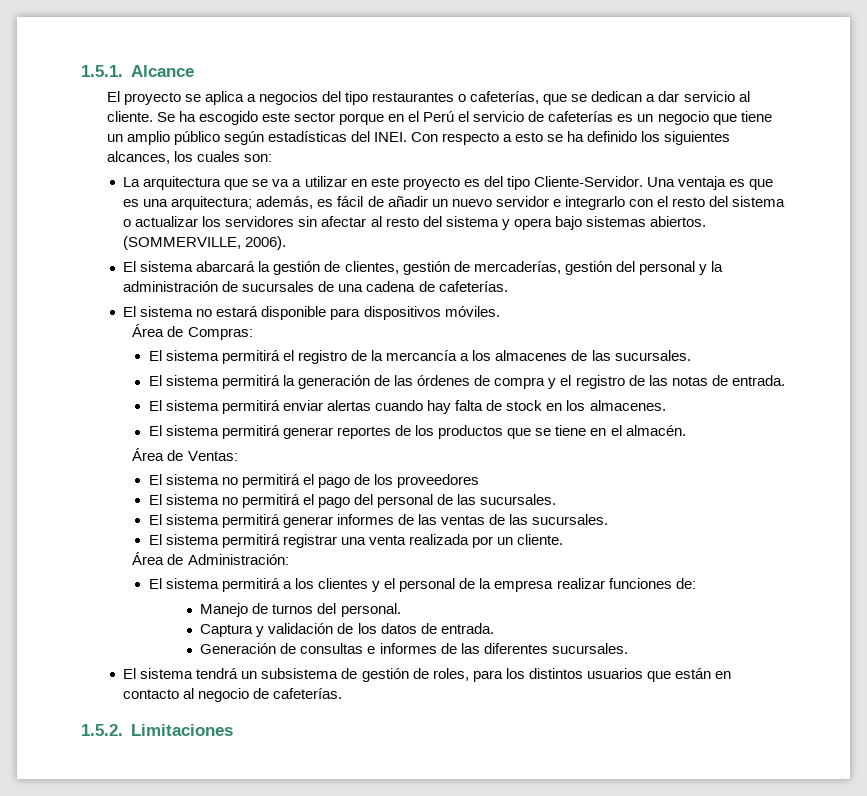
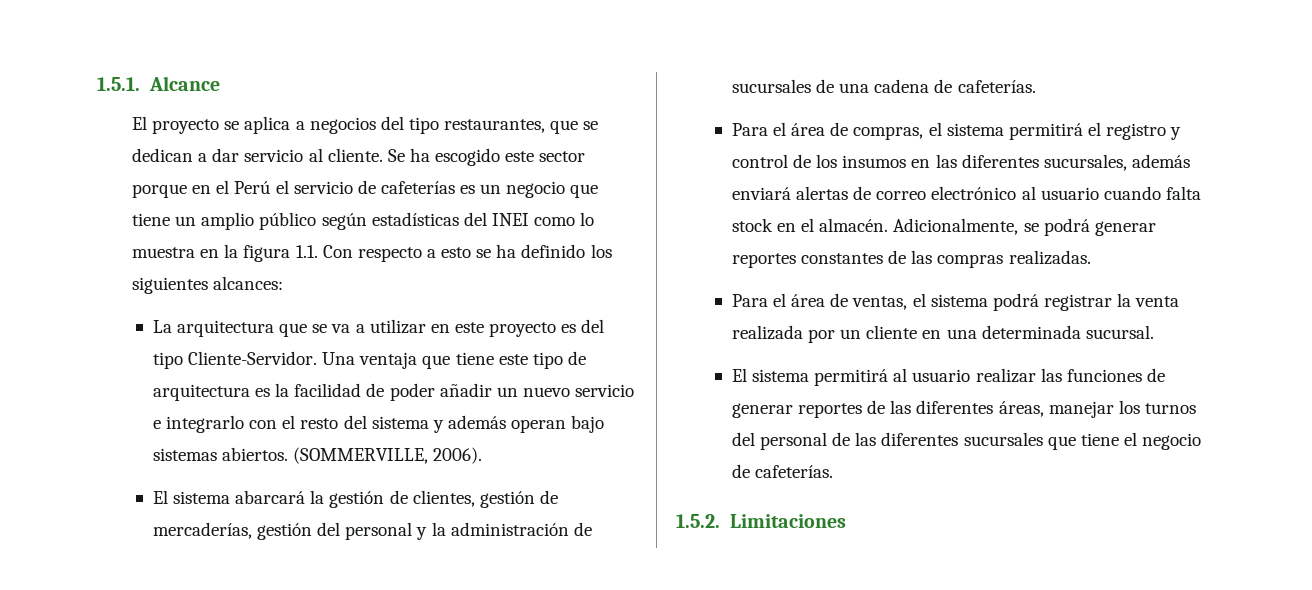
[372,91,540,104] restaurantes o cafeterías, -> [444,119,546,133] restaurantes,
[373,132,407,142] INEI. -> [491,212,595,226] [132,244,318,262] INEI como lo muestra en la figura 1.1.
[106,151,272,164] alcances, los cuales son: -> [213,276,284,290] alcances:
[728,179,774,190] [123,196,384,210] es que es una arquitectura; además, es fácil de -> [422,351,586,369] [152,383,435,401] que tiene este tipo de arquitectura es la facilidad de poder
[495,196,549,207] servidor -> [575,384,635,397] servicio
[123,216,552,230] o actualizar los servidores sin afectar al resto del sistema y opera -> [432,415,567,433] y además operan
[123,306,500,320] [132,324,253,340] [148,350,691,364] [148,375,785,389] [148,400,666,414] [148,425,686,439] [132,448,238,461] [148,474,480,488] [148,494,557,508] [148,514,609,528] [148,534,564,548] [132,552,289,565] [148,578,696,592] [200,603,401,617] [200,623,494,637] [200,643,628,654] [123,668,731,682] [123,688,195,699] El sistema no estará disponible para dispositivos móviles. // Área de Compras: // El sistema permitirá el registro de la mercancía a los almacenes de las sucursales. // El sistema permitirá la generación de las órdenes de compra y el registro de las notas de entrada. // El sistema permitirá enviar alertas cuando hay falta de stock en los almacenes. // El sistema permitirá generar reportes de los productos que se tiene en el almacén. // Área de Ventas: // El sistema no permitirá el pago de los proveedores // El sistema no permitirá el pago del personal de las sucursales. // El sistema permitirá generar informes de las ventas de las sucursales. // El sistema permitirá registrar una venta realizada por un cliente. // Área de Administración: // El sistema permitirá a los clientes y el personal de la empresa realizar funciones de: // Manejo de turnos del personal. // Captura y validación de los datos de entrada. // Generación de consultas e informes de las diferentes sucursales. // El sistema tendrá un subsistema de gestión de roles, para los distintos usuarios que están en contacto al -> [731,122,1182,140] [731,154,1190,171] [731,186,1201,200] [731,218,1156,236] [731,250,1091,268] [731,293,1180,311] [731,325,1154,343] [731,368,1165,386] [731,400,1196,418] [731,432,1137,450] Para el área de compras, el sistema permitirá el registro y control de los insumos en las diferentes sucursales, además enviará alertas de correo electrónico al usuario cuando falta stock en el almacén. Adicionalmente, se podrá generar reportes constantes de las compras realizadas. // Para el área de ventas, el sistema podrá registrar la venta realizada por un cliente en una determinada sucursal. // El sistema permitirá al usuario realizar las funciones de generar reportes de las diferentes áreas, manejar los turnos del personal de las diferentes sucursales que tiene el

